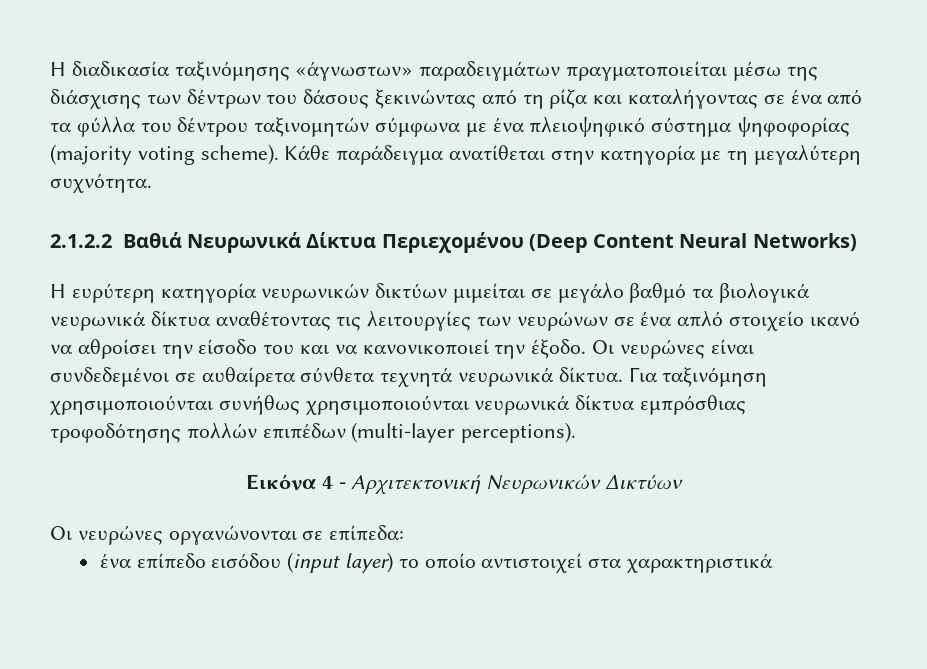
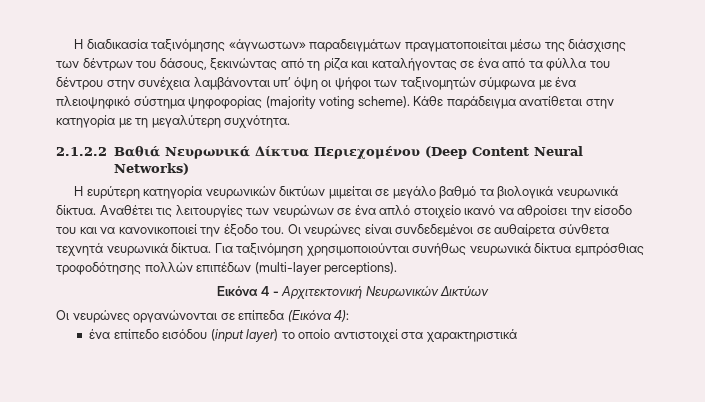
[303,89,370,109] δάσους -> [159,58,207,70] δάσους,
(249, 127) none -> [106,77,398,90] στην συνέχεια λαμβάνονται υπ’ όψη οι ψήφοι των
[150,311,331,331] δίκτυα αναθέτοντας -> [56,205,153,215] δίκτυα. Αναθέτει
[531,339,587,359] έξοδο. -> [223,224,285,236] έξοδο του.
[305,395,469,415] χρησιμοποιούνται -> (467, 249) none
[329,525,405,541] επίπεδα: -> [238,310,350,322] επίπεδα (Εικόνα 4):

